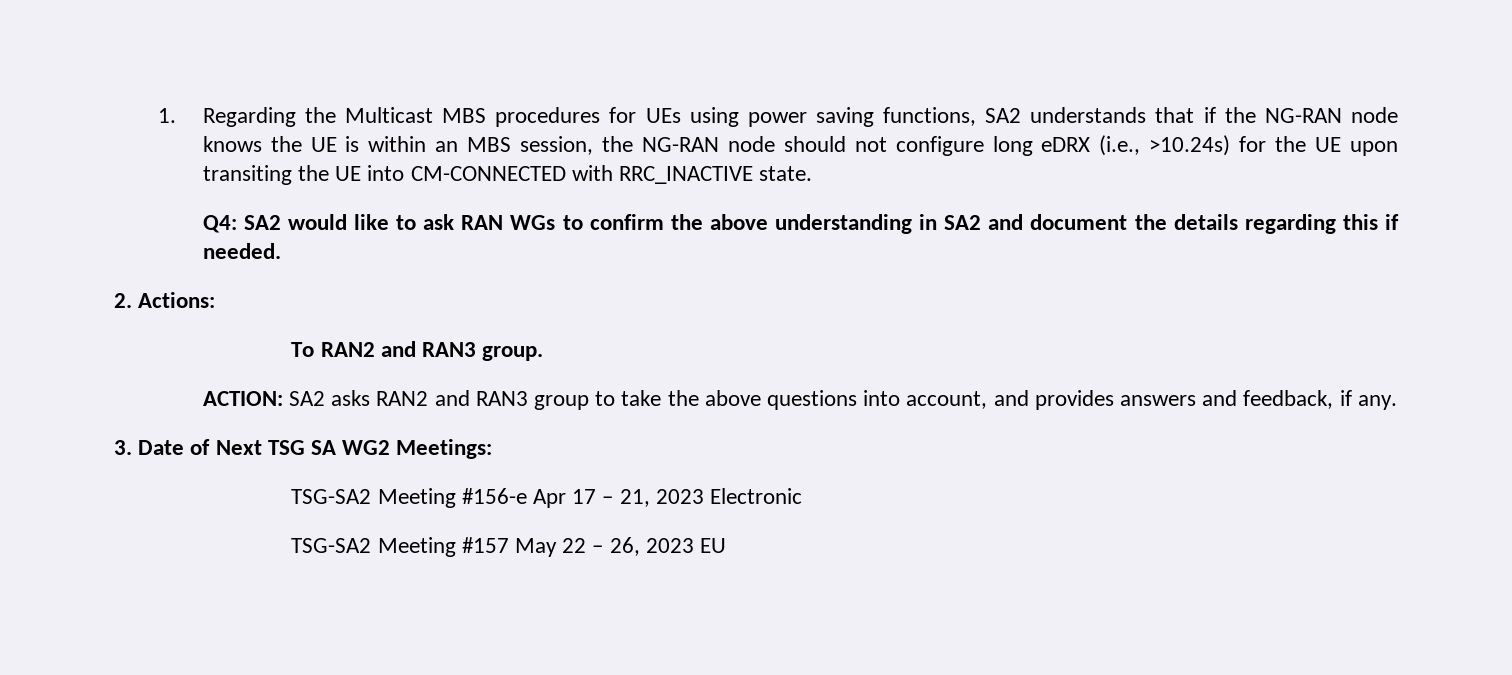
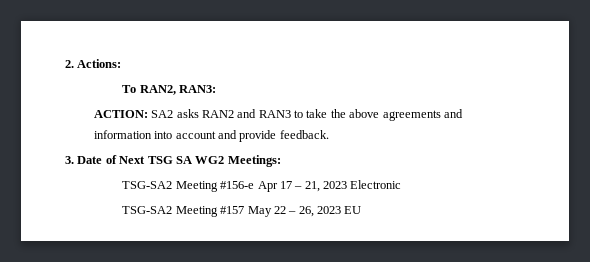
[158,107,1398,127] [202,135,1398,156] [202,165,813,185] [202,214,1399,234] [202,243,281,259] 1. Regarding the Multicast MBS procedures for UEs using power saving functions, SA2 understands that if the NG-RAN node knows the UE is within an MBS session, the NG-RAN node should not configure long eDRX (i.e., >10.24s) for the UE upon transiting the UE into CM-CONNECTED with RRC_INACTIVE state. // Q4: SA2 would like to ask RAN WGs to confirm the above understanding in SA2 and document the details regarding this if needed. // -> (65, 64) none
[320,341,544,361] RAN2 and RAN3 group. -> [139,85,217,95] RAN2, RAN3:
[533,395,589,410] group -> (291, 114) none
[767,390,1397,410] questions into account, and provides answers and feedback, if any. -> [382,109,463,121] [93,130,329,142] agreements and information into account and provide feedback.

